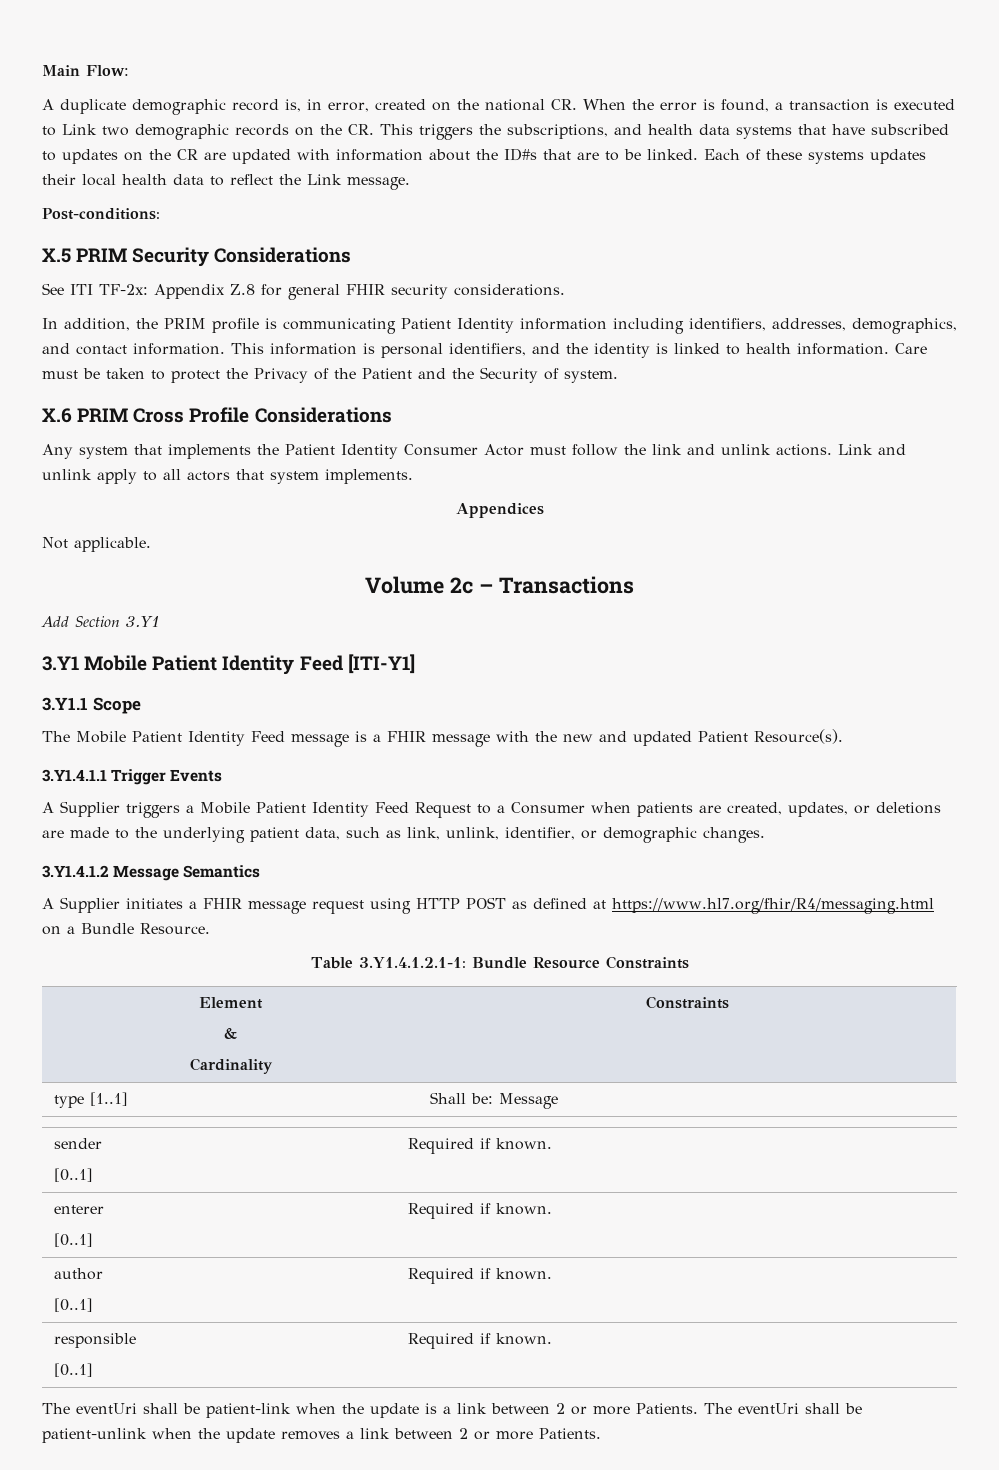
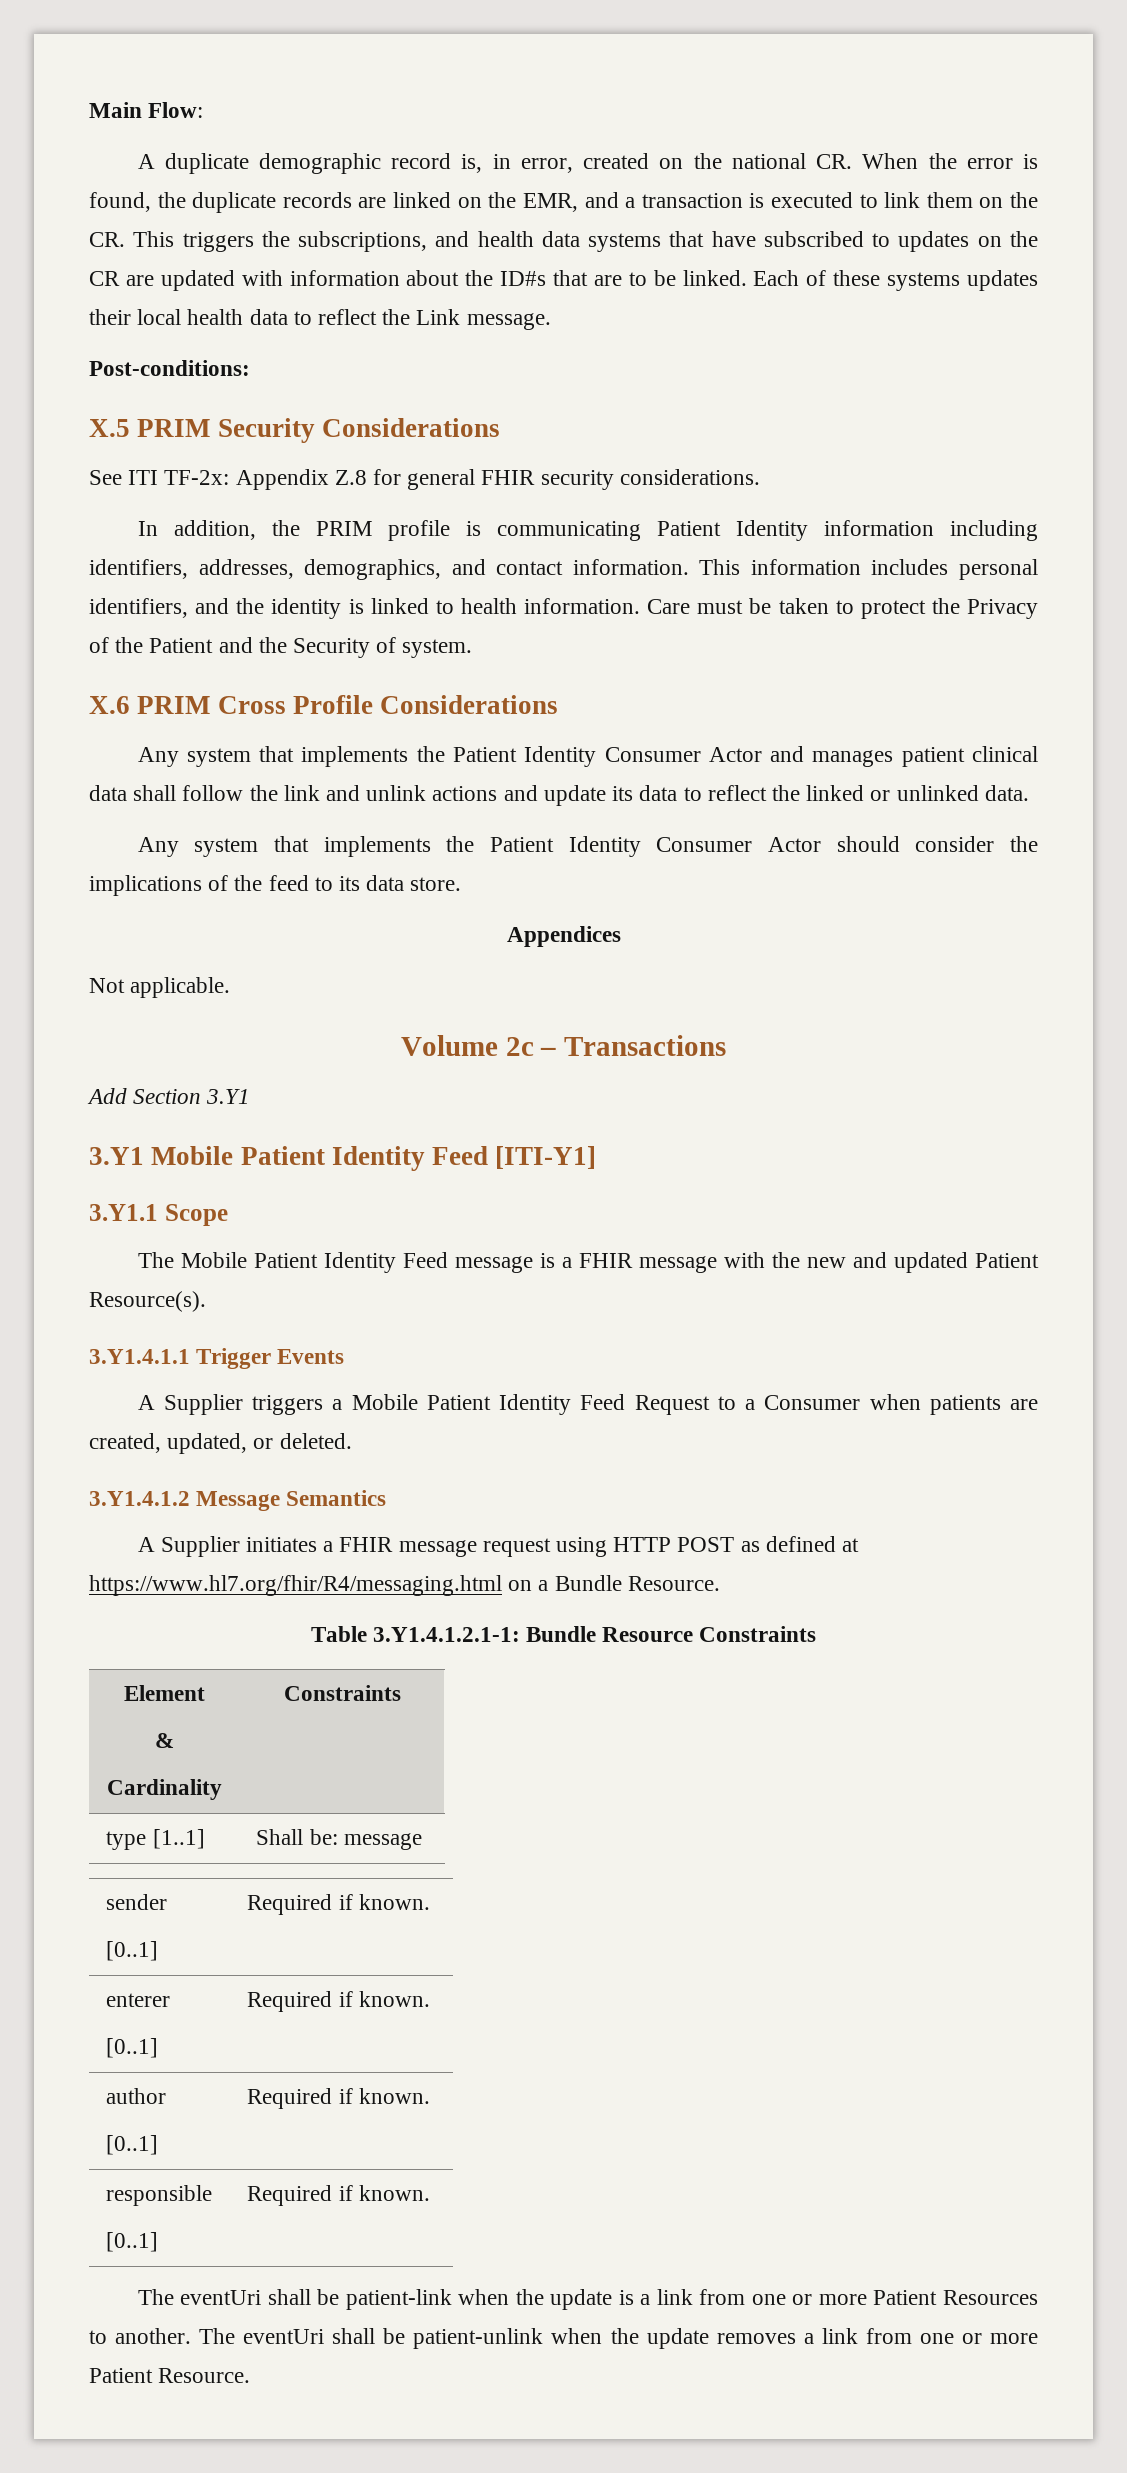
(769, 105) none -> [157,192,619,213] the duplicate records are linked on the EMR, and
[62,124,289,140] Link two demographic records -> [884,192,973,208] link them
[363,343,375,354] is -> [871,559,949,575] includes
[530,446,566,455] must -> [770,746,1038,767] [89,785,177,801] and manages patient clinical data shall
[776,444,906,456] [42,469,413,484] actions. Link and unlink apply to all actors that system implements. -> [432,785,1029,806] [137,836,1038,857] [89,875,462,896] actions and update its data to reflect the linked or unlinked data. // Any system that implements the Patient Identity Consumer Actor should consider the implications of the feed to its data store.
[788,802,941,817] [42,827,765,843] updates, or deletions are made to the underlying patient data, such as link, unlink, identifier, or demographic changes. -> [167,1433,352,1454] updated, or deleted.
[498,1093,558,1109] Message -> [343,1833,422,1850] message
[491,1403,698,1415] between 2 or more Patients. -> [699,2289,1038,2305] [89,2328,192,2344] from one or more Patient Resources to another.
[394,1428,601,1440] between 2 or more Patients. -> [865,2328,1038,2344] [89,2368,251,2383] from one or more Patient Resource.

